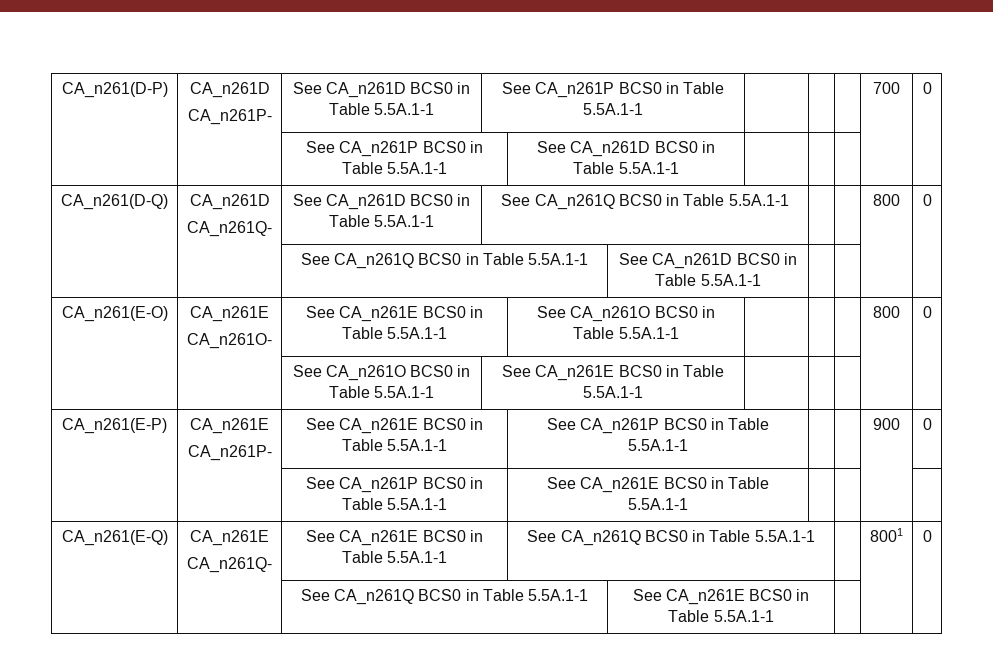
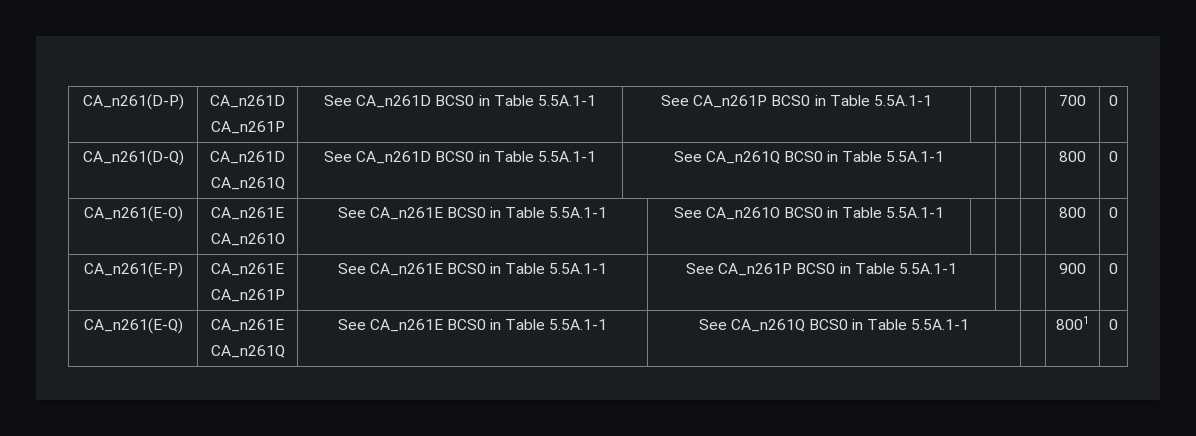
[187,109,272,125] CA_n261P- -> [210,121,285,134] CA_n261P
[306,141,483,157] [341,162,448,174] [537,141,715,157] [573,162,679,174] // | | See CA_n261P BCS0 in Table 5.5A.1-1 | See CA_n261D BCS0 in Table 5.5A.1-1 | | | | | -> (1118, 100) none
[187,221,272,237] CA_n261Q- -> [210,177,285,190] CA_n261Q
[300,253,589,269] [619,253,797,269] [655,274,761,286] // | | See CA_n261Q BCS0 in Table 5.5A.1-1 | See CA_n261D BCS0 in Table 5.5A.1-1 | | | | -> (1118, 156) none
[187,333,272,349] CA_n261O- -> [210,233,285,246] CA_n261O
[292,365,471,381] [328,386,435,398] [501,365,725,381] [583,386,643,398] // | | See CA_n261O BCS0 in Table 5.5A.1-1 | See CA_n261E BCS0 in Table 5.5A.1-1 | | | | | -> (1118, 212) none
[187,445,272,461] CA_n261P- -> [210,289,285,302] CA_n261P
[306,477,483,493] [341,498,448,510] [546,477,770,493] [628,498,688,510] // | | See CA_n261P BCS0 in Table 5.5A.1-1 | See CA_n261E BCS0 in Table 5.5A.1-1 | | | | -> (1118, 268) none
[187,557,272,573] CA_n261Q- -> [210,345,285,358] CA_n261Q
[300,589,589,605] [632,589,810,605] [668,610,774,622] // | | See CA_n261Q BCS0 in Table 5.5A.1-1 | See CA_n261E BCS0 in Table 5.5A.1-1 | | | -> (1118, 324) none

